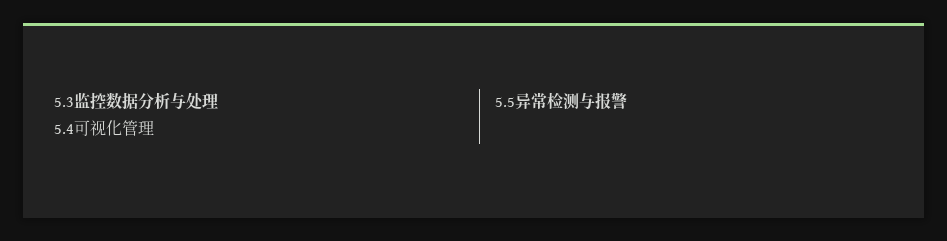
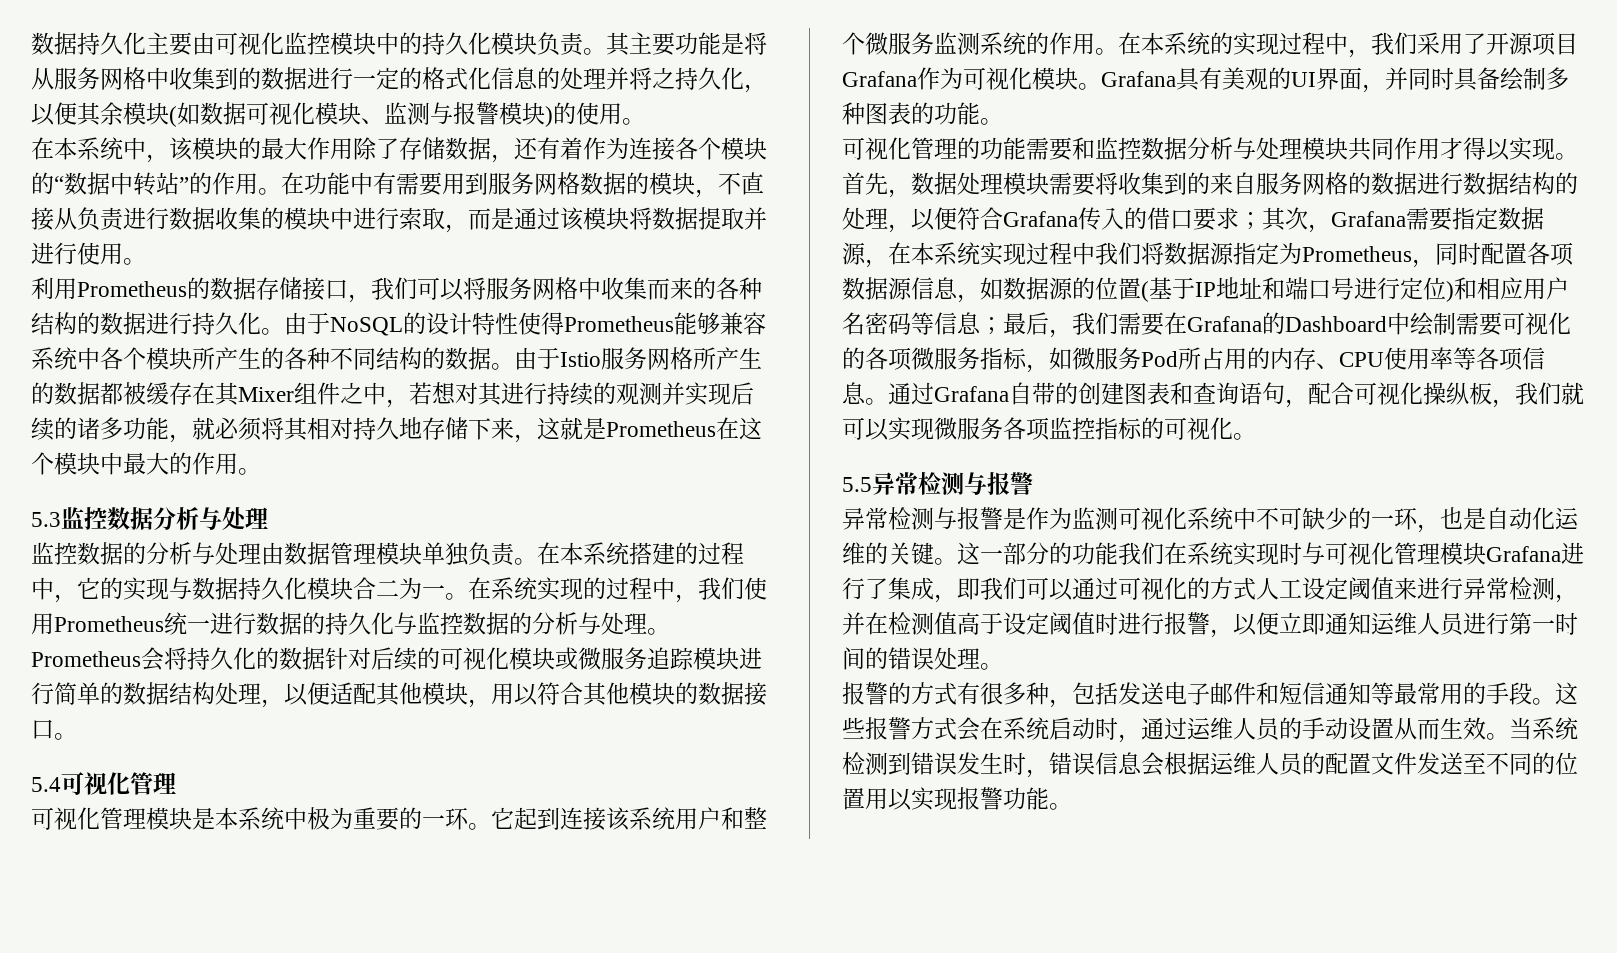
(54, 102) none -> [31,32,767,56] [31,67,767,93] [31,102,645,127] [31,137,767,163] [31,172,764,198] [31,207,767,233] [31,242,146,265] [31,277,762,303] [31,312,766,336] [31,347,762,370] [31,382,754,408] [31,417,762,443] [31,452,261,475] 数据持久化主要由可视化监控模块中的持久化模块负责。其主要功能是将从服务网格中收集到的数据进行一定的格式化信息的处理并将之持久化，以便其余模块(如数据可视化模块、监测与报警模块)的使用。 // 在本系统中，该模块的最大作用除了存储数据，还有着作为连接各个模块的“数据中转站”的作用。在功能中有需要用到服务网格数据的模块，不直接从负责进行数据收集的模块中进行索取，而是通过该模块将数据提取并进行使用。 // 利用Prometheus的数据存储接口，我们可以将服务网格中收集而来的各种结构的数据进行持久化。由于NoSQL的设计特性使得Prometheus能够兼容系统中各个模块所产生的各种不同结构的数据。由于Istio服务网格所产生的数据都被缓存在其Mixer组件之中，若想对其进行持续的观测并实现后续的诸多功能，就必须将其相对持久地存储下来，这就是Prometheus在这个模块中最大的作用。 //
[54,120,154,136] 5.4可视化管理 -> [31,542,744,566] [31,577,767,603] [31,612,670,635] [31,647,762,671] [31,682,767,708] [31,719,77,740] [31,772,176,795] [31,807,767,831] [842,32,1578,58] [842,67,1569,93] [842,102,1003,125] [842,137,1578,161] [842,172,1578,198] [842,207,1544,233] [842,242,1574,268] [842,277,1569,303] [842,312,1571,338] [842,347,1545,373] [842,382,1584,408] [842,417,1256,441] 监控数据的分析与处理由数据管理模块单独负责。在本系统搭建的过程中，它的实现与数据持久化模块合二为一。在系统实现的过程中，我们使用Prometheus统一进行数据的持久化与监控数据的分析与处理。Prometheus会将持久化的数据针对后续的可视化模块或微服务追踪模块进行简单的数据结构处理，以便适配其他模块，用以符合其他模块的数据接口。 // 5.4可视化管理 // 可视化管理模块是本系统中极为重要的一环。它起到连接该系统用户和整个微服务监测系统的作用。在本系统的实现过程中，我们采用了开源项目Grafana作为可视化模块。Grafana具有美观的UI界面，并同时具备绘制多种图表的功能。 // 可视化管理的功能需要和监控数据分析与处理模块共同作用才得以实现。首先，数据处理模块需要将收集到的来自服务网格的数据进行数据结构的处理，以便符合Grafana传入的借口要求；其次，Grafana需要指定数据源，在本系统实现过程中我们将数据源指定为Prometheus，同时配置各项数据源信息，如数据源的位置(基于IP地址和端口号进行定位)和相应用户名密码等信息；最后，我们需要在Grafana的Dashboard中绘制需要可视化的各项微服务指标，如微服务Pod所占用的内存、CPU使用率等各项信息。通过Grafana自带的创建图表和查询语句，配合可视化操纵板，我们就可以实现微服务各项监控指标的可视化。
(627, 100) none -> [842,507,1579,533] [842,542,1584,566] [842,577,1578,603] [842,612,1578,638] [842,647,1003,670] [842,682,1578,708] [842,717,1578,743] [842,752,1578,778] [842,787,1072,811] // 异常检测与报警是作为监测可视化系统中不可缺少的一环，也是自动化运维的关键。这一部分的功能我们在系统实现时与可视化管理模块Grafana进行了集成，即我们可以通过可视化的方式人工设定阈值来进行异常检测，并在检测值高于设定阈值时进行报警，以便立即通知运维人员进行第一时间的错误处理。 // 报警的方式有很多种，包括发送电子邮件和短信通知等最常用的手段。这些报警方式会在系统启动时，通过运维人员的手动设置从而生效。当系统检测到错误发生时，错误信息会根据运维人员的配置文件发送至不同的位置用以实现报警功能。

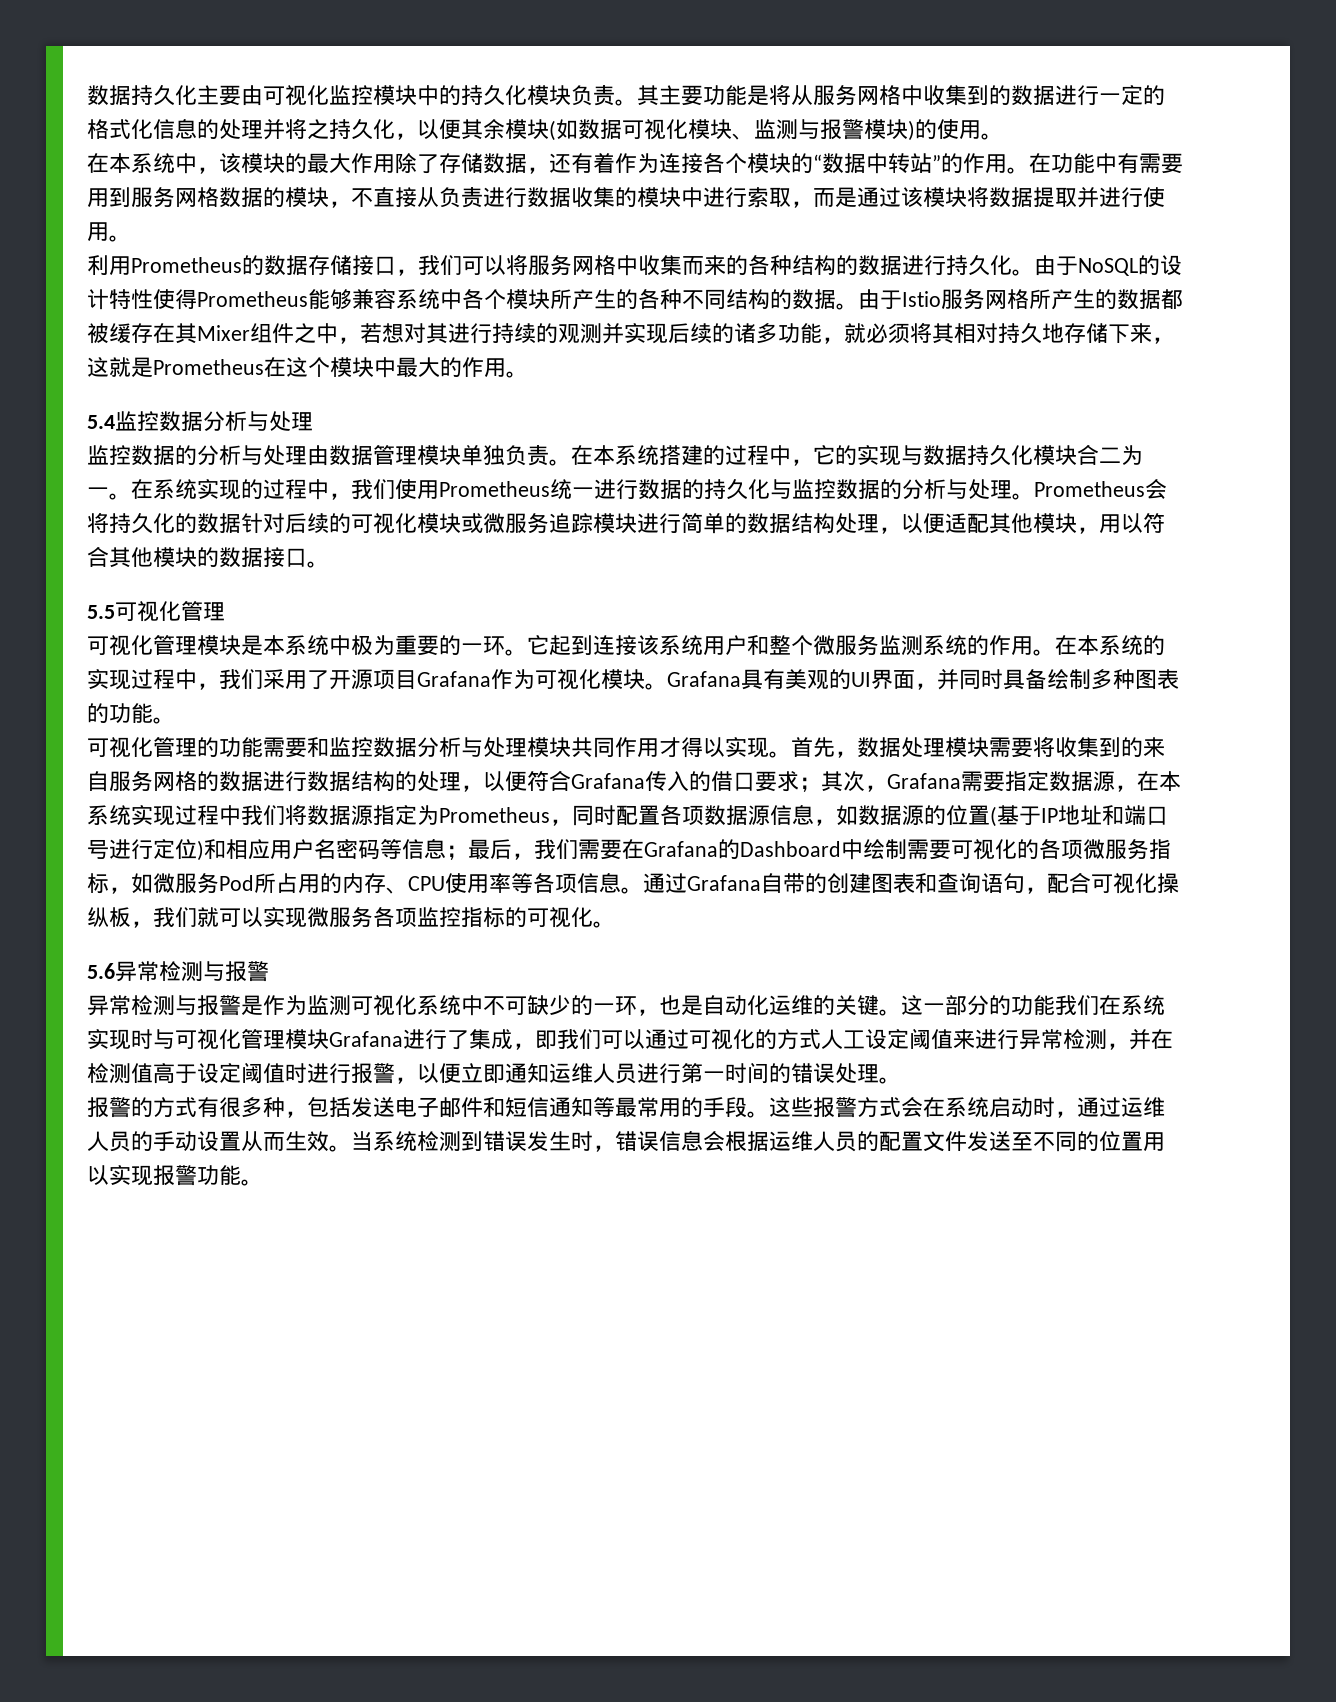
[31,512,61,527] 5.3 -> [87,415,115,429] 5.4
[31,777,61,792] 5.4 -> [87,605,115,619] 5.5
[842,477,872,492] 5.5 -> [87,963,115,979] 5.6

